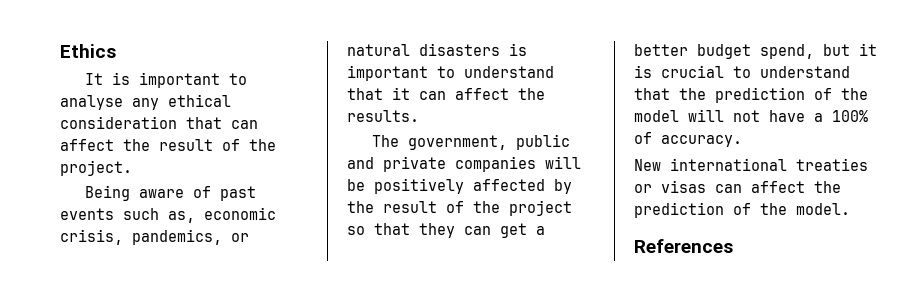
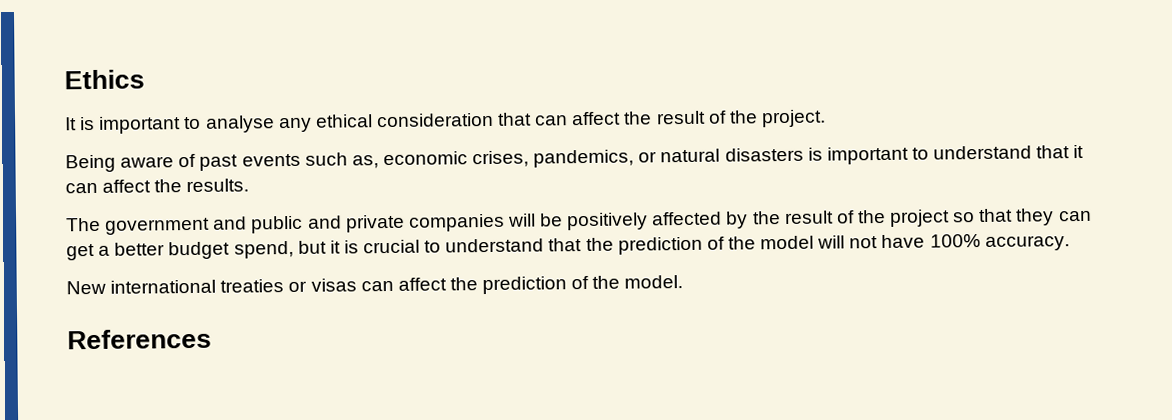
[60,229,123,245] crisis, -> [472,150,530,168] crises,
[408,135,508,150] government, -> [105,216,248,235] government and
[814,110,868,122] [634,132,652,144] a 100% of -> [929,234,981,248] 100%

